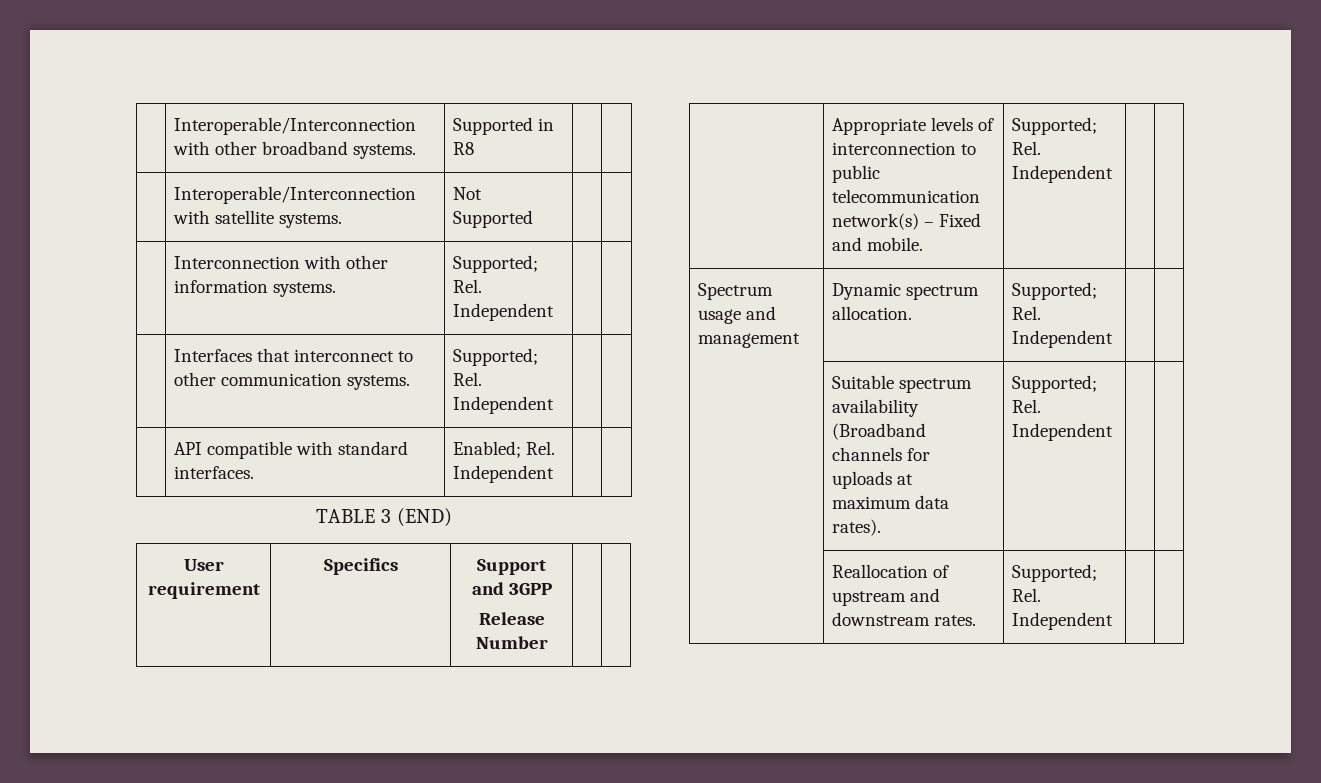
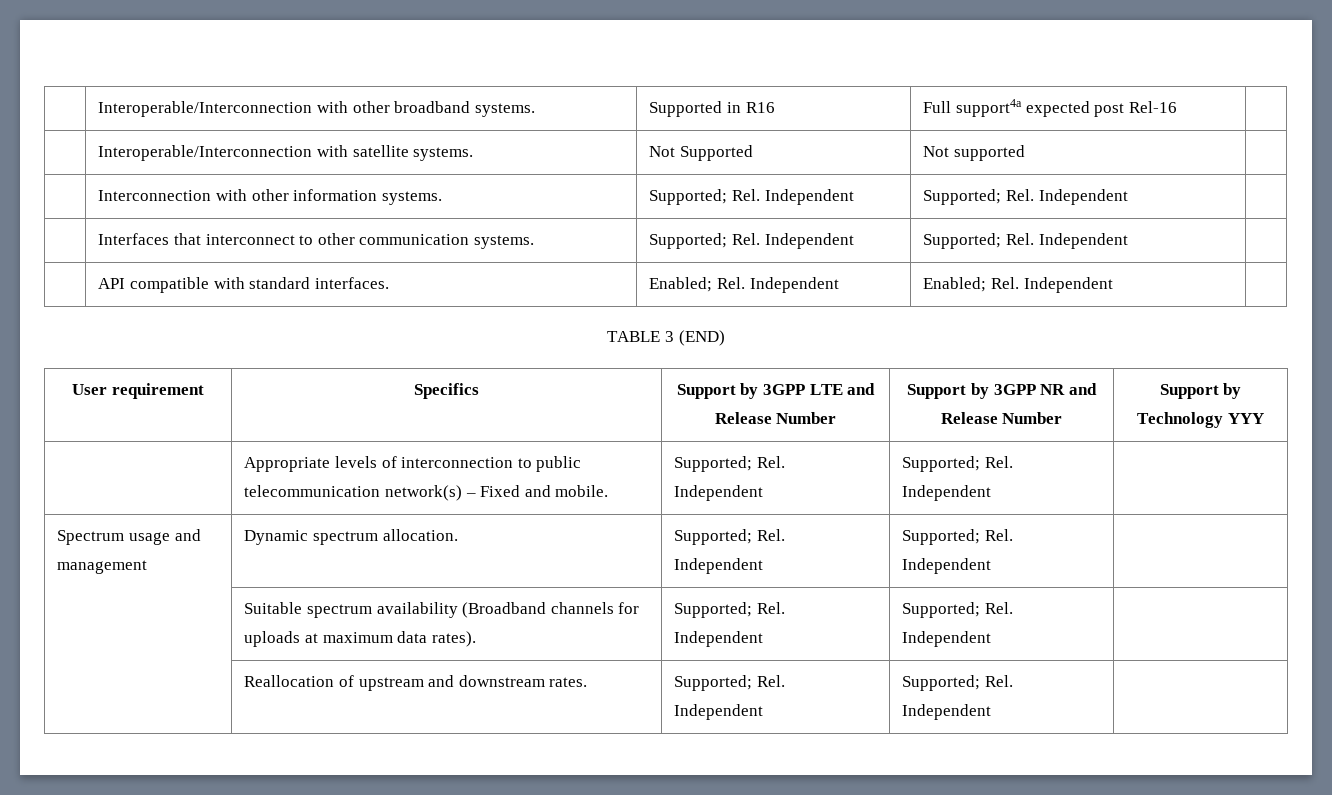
[453,142,475,155] R8 | -> [745,102,775,113] [923,99,1177,117] R16 | Full support4a expected post Rel-16
(534, 219) none -> [923,145,1025,161] Not supported
(555, 312) none -> [923,189,1128,205] Supported; Rel. Independent
(555, 405) none -> [923,233,1128,249] Supported; Rel. Independent
(555, 474) none -> [923,277,1113,293] Enabled; Rel. Independent
[471,582,552,595] [478,612,545,625] [475,636,548,649] and 3GPP // Release Number | | -> [740,383,876,399] [714,412,837,424] [907,383,1097,399] [940,412,1063,424] [1159,383,1242,399] [1137,412,1264,428] by 3GPP LTE and Release Number | Support by 3GPP NR and Release Number | Support by Technology YYY
(1114, 174) none -> [902,456,1013,472] [902,485,992,501] Supported; Rel. Independent
(1114, 339) none -> [902,529,1013,545] [902,558,992,574] Supported; Rel. Independent
(1114, 432) none -> [902,602,1013,618] [902,631,992,647] Supported; Rel. Independent
(1114, 621) none -> [902,675,1013,691] [902,704,992,720] Supported; Rel. Independent

